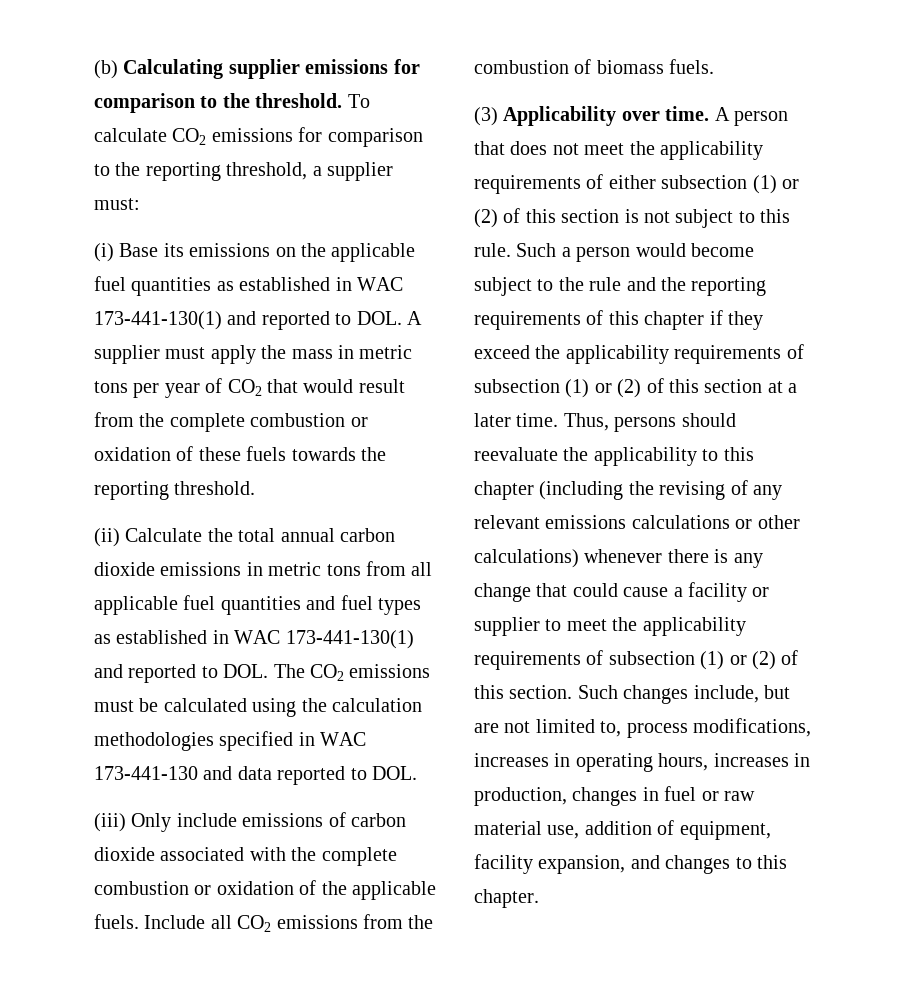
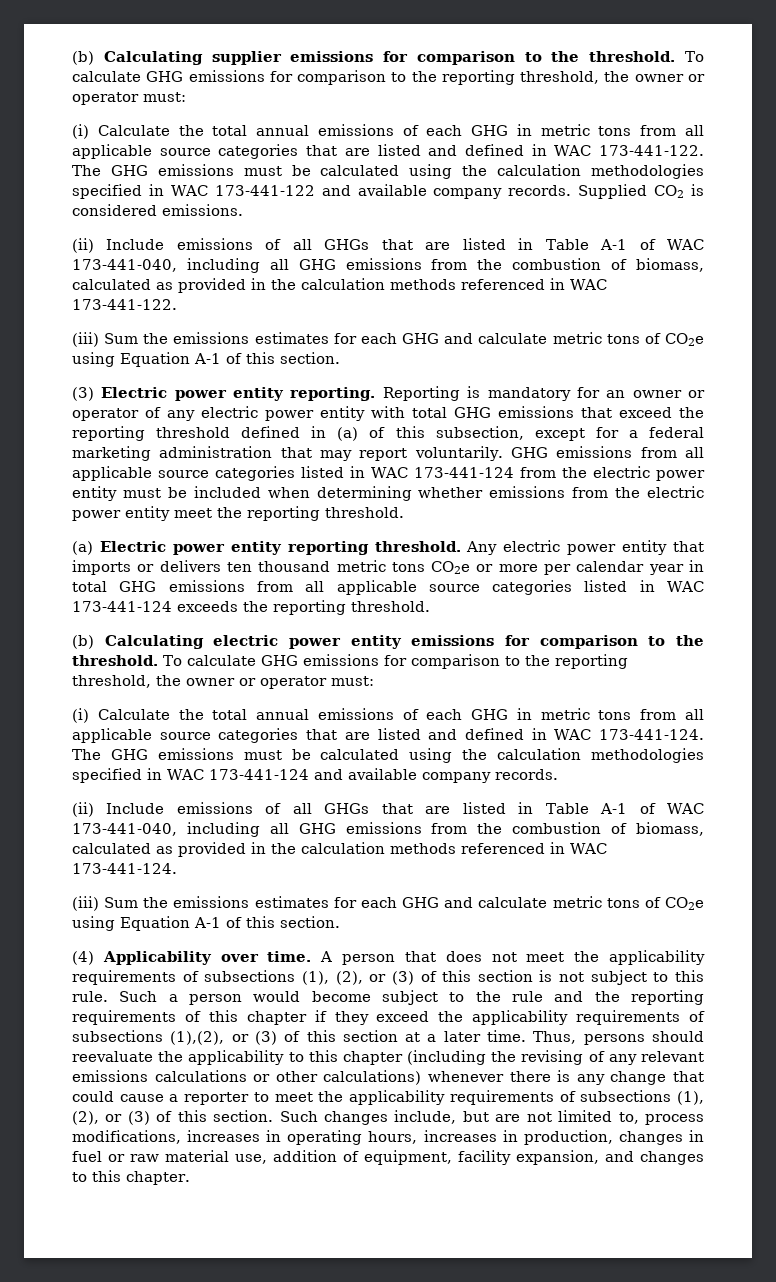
[172,127,423,147] [94,162,393,181] [94,198,140,210] [94,243,416,262] [94,276,403,296] [94,311,422,330] [94,345,413,364] [94,378,405,398] [94,412,368,432] [94,446,386,461] [94,481,256,500] [94,528,395,547] [94,561,433,576] [94,595,421,615] [94,630,414,649] [94,664,344,683] CO2 emissions for comparison to the reporting threshold, a supplier must: // (i) Base its emissions on the applicable fuel quantities as established in WAC 173-441-130(1) and reported to DOL. A supplier must apply the mass in metric tons per year of CO2 that would result from the complete combustion or oxidation of these fuels towards the reporting threshold. // (ii) Calculate the total annual carbon dioxide emissions in metric tons from all applicable fuel quantities and fuel types as established in WAC 173-441-130(1) and reported to DOL. The CO2 -> [146,70,705,85] [72,92,186,105] [72,124,704,139] [72,144,704,159] [72,165,148,176] GHG emissions for comparison to the reporting threshold, the owner or operator must: // (i) Calculate the total annual emissions of each GHG in metric tons from all applicable source categories that are listed and defined in WAC 173-441-122. The GHG
[94,766,417,785] [94,812,406,832] [94,847,397,866] [94,880,436,900] [94,914,434,932] [474,59,715,74] [474,107,498,126] 173-441-130 and data reported to DOL. // (iii) Only include emissions of carbon dioxide associated with the complete combustion or oxidation of the applicable fuels. Include all CO2 emissions from the combustion of biomass fuels. // (3) -> [214,184,704,199] [72,204,243,216] [72,238,704,253] [72,258,705,273] [72,278,607,293] [72,299,177,310] [72,332,704,347] [72,352,340,367] [72,386,706,401] [72,406,704,421] [72,426,704,441] [72,446,705,461] [72,466,705,481] [72,486,704,501] [72,506,404,521] [72,540,704,555] [72,560,704,575] [72,580,704,595] [72,600,430,615] [72,635,704,649] [72,654,628,669] [72,675,374,689] [72,708,704,723] [72,728,704,743] [72,748,705,763] [72,768,558,783] [72,802,704,817] [72,822,705,837] [72,842,607,857] [72,863,177,874] [72,896,704,911] [72,916,340,931] [72,951,94,965] 173-441-122 and available company records. Supplied CO2 is considered emissions. // (ii) Include emissions of all GHGs that are listed in Table A-1 of WAC 173-441-040, including all GHG emissions from the combustion of biomass, calculated as provided in the calculation methods referenced in WAC 173-441-122. // (iii) Sum the emissions estimates for each GHG and calculate metric tons of CO2e using Equation A-1 of this section. // (3) Electric power entity reporting. Reporting is mandatory for an owner or operator of any electric power entity with total GHG emissions that exceed the reporting threshold defined in (a) of this subsection, except for a federal marketing administration that may report voluntarily. GHG emissions from all applicable source categories listed in WAC 173-441-124 from the electric power entity must be included when determining whether emissions from the electric power entity meet the reporting threshold. // (a) Electric power entity reporting threshold. Any electric power entity that imports or delivers ten thousand metric tons CO2e or more per calendar year in total GHG emissions from all applicable source categories listed in WAC 173-441-124 exceeds the reporting threshold. // (b) Calculating electric power entity emissions for comparison to the threshold. To calculate GHG emissions for comparison to the reporting threshold, the owner or operator must: // (i) Calculate the total annual emissions of each GHG in metric tons from all applicable source categories that are listed and defined in WAC 173-441-124. The GHG emissions must be calculated using the calculation methodologies specified in WAC 173-441-124 and available company records. // (ii) Include emissions of all GHGs that are listed in Table A-1 of WAC 173-441-040, including all GHG emissions from the combustion of biomass, calculated as provided in the calculation methods referenced in WAC 173-441-124. // (iii) Sum the emissions estimates for each GHG and calculate metric tons of CO2e using Equation A-1 of this section. // (4)
[608,175,799,194] [474,209,498,228] either subsection (1) or (2) -> [204,970,414,985] subsections (1), (2), or (3)
[474,379,642,398] subsection (1) or (2) -> [72,1030,277,1045] subsections (1),(2), or (3)
[688,582,770,602] [474,617,540,636] facility or supplier -> [184,1092,250,1105] reporter
[608,651,776,670] subsection (1) or (2) -> [580,1090,705,1105] [72,1111,150,1125] subsections (1), (2), or (3)

